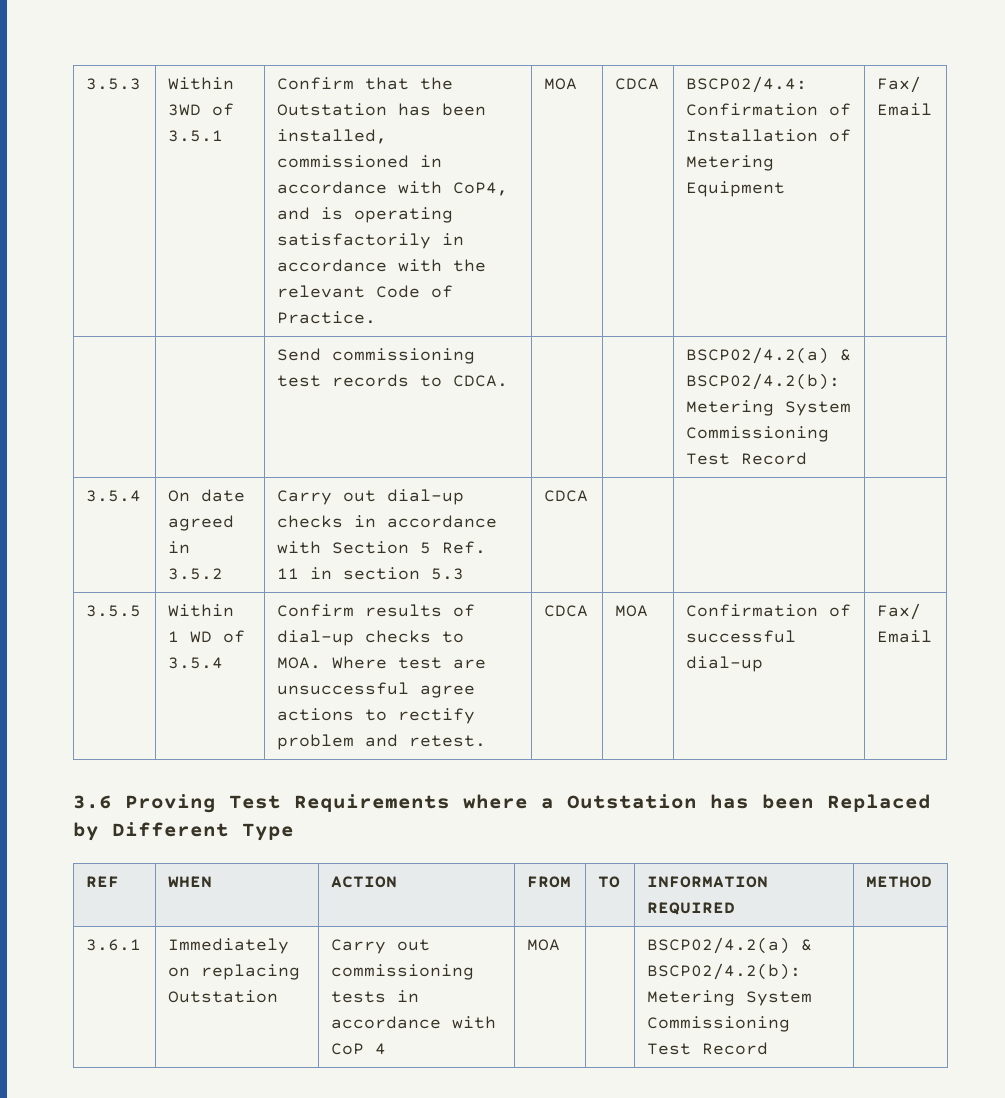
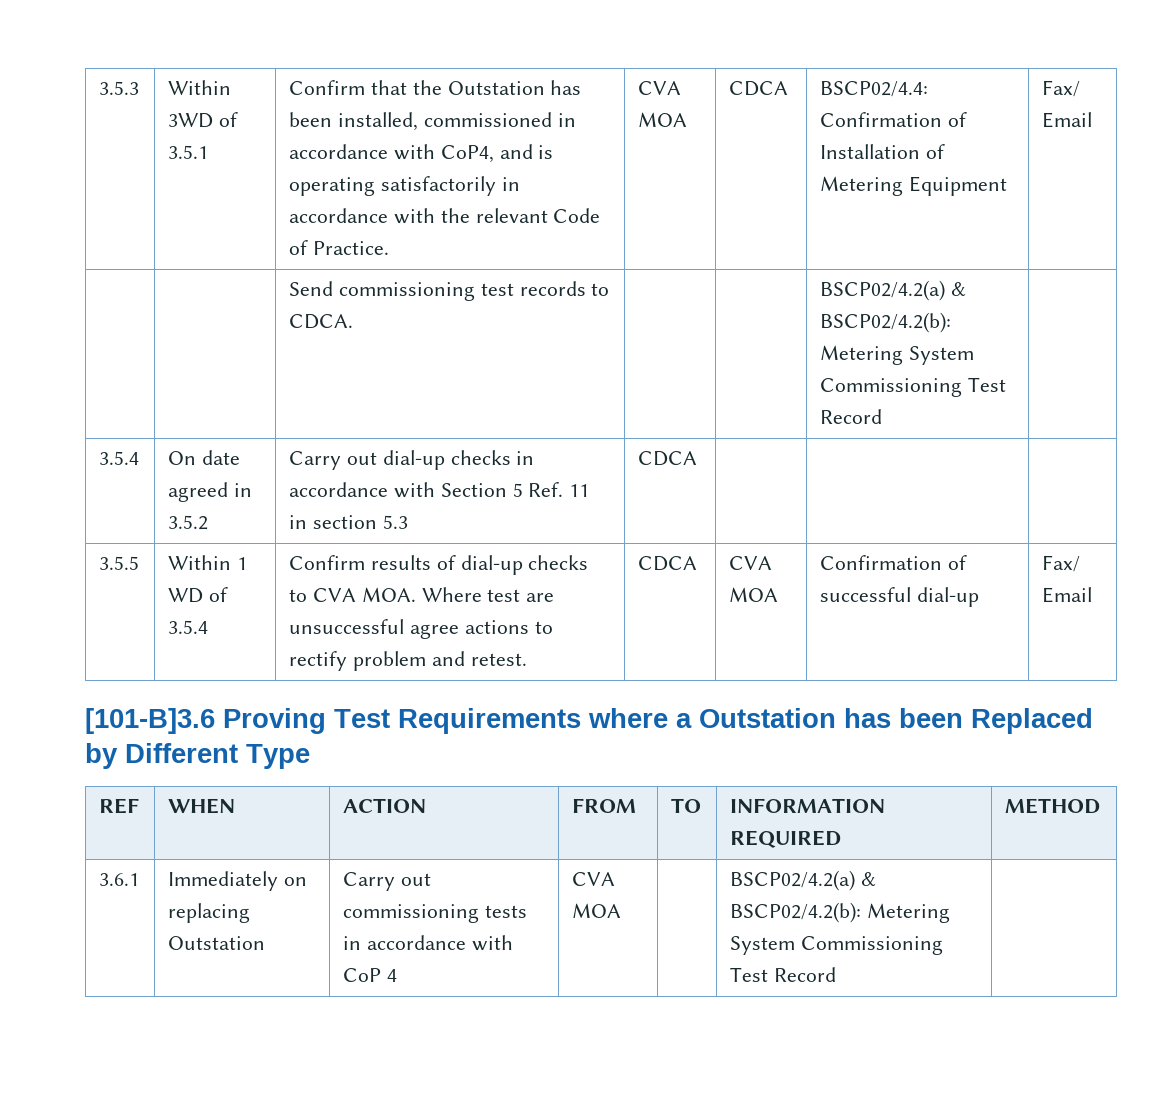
(377, 317) none -> [638,81,682,95] CVA
(465, 637) none -> [312,588,356,602] CVA
(589, 611) none -> [729,556,773,570] CVA
[73,795,112,809] 3.6 -> [85,708,215,734] [101-B]3.6
(387, 1049) none -> [572,872,616,886] CVA

